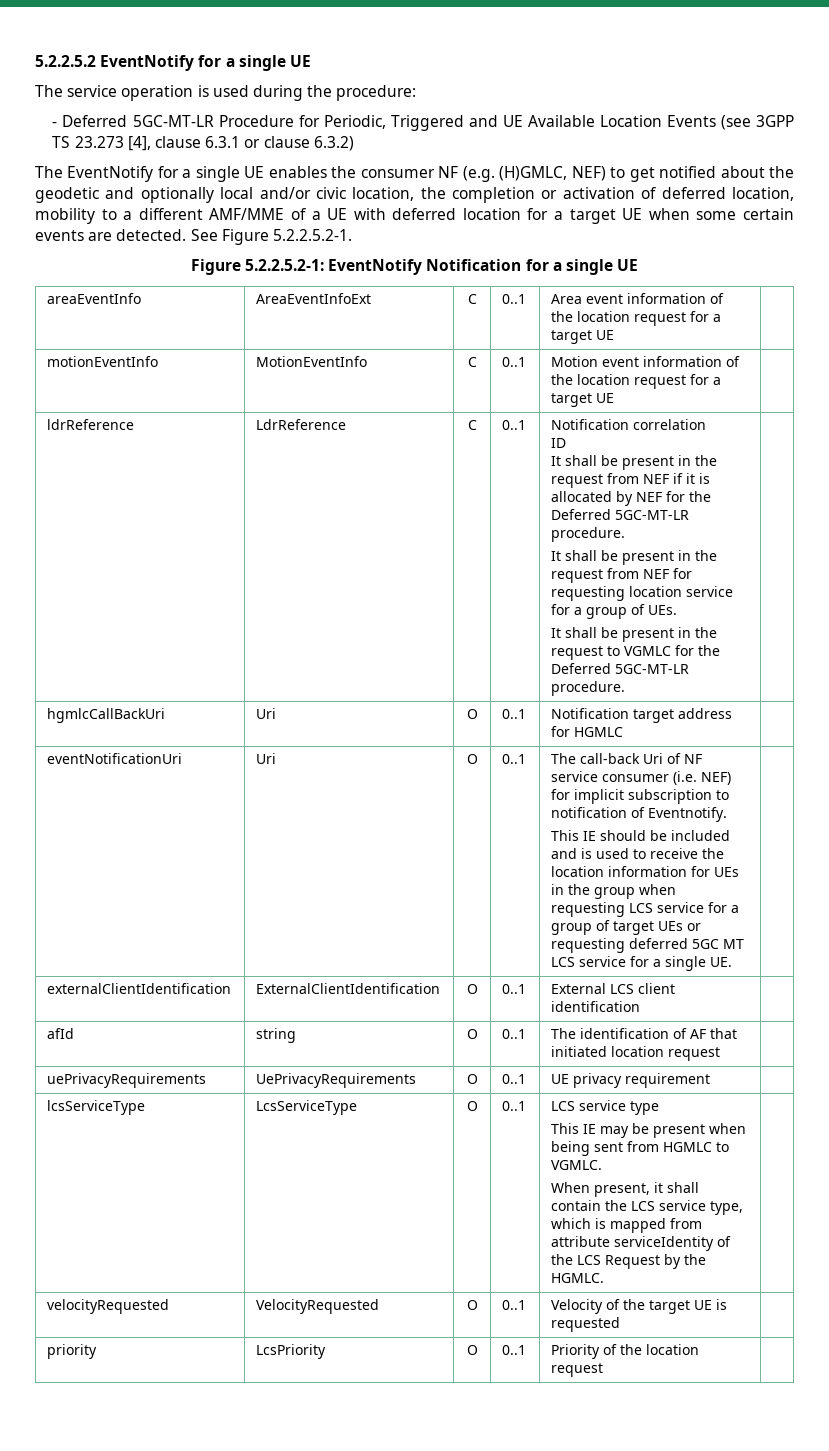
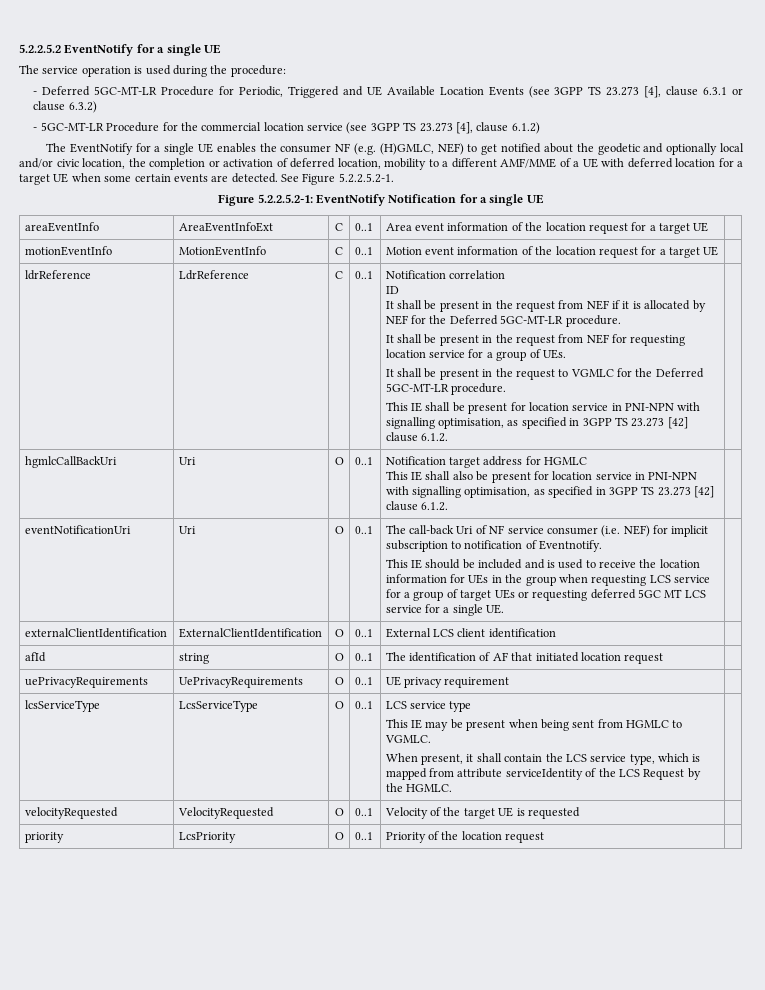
(354, 143) none -> [33,122,540,134] // - 5GC-MT-LR Procedure for the commercial location service (see 3GPP TS 23.273 [4], clause 6.1.2)
(626, 688) none -> [385,402,701,414] [385,417,688,429] [385,432,449,442] // This IE shall be present for location service in PNI-NPN with signalling optimisation, as specified in 3GPP TS 23.273 [42] clause 6.1.2.
(624, 732) none -> [385,471,698,483] [385,486,715,498] [385,501,449,511] // This IE shall also be present for location service in PNI-NPN with signalling optimisation, as specified in 3GPP TS 23.273 [42] clause 6.1.2.

